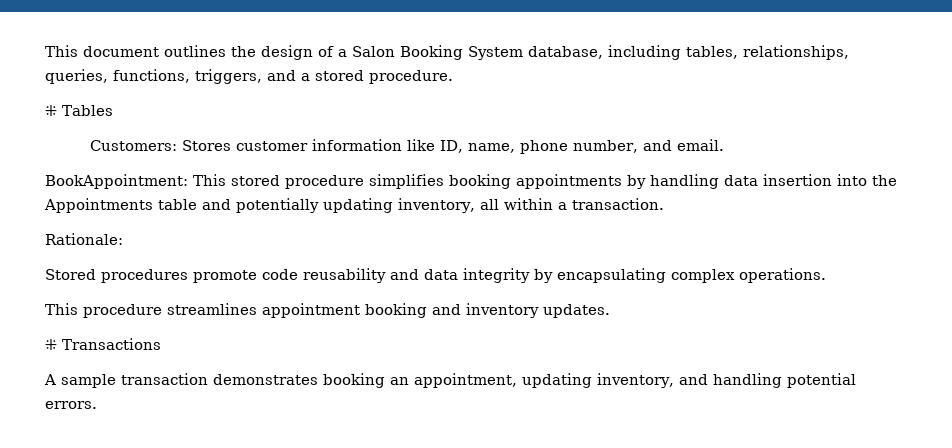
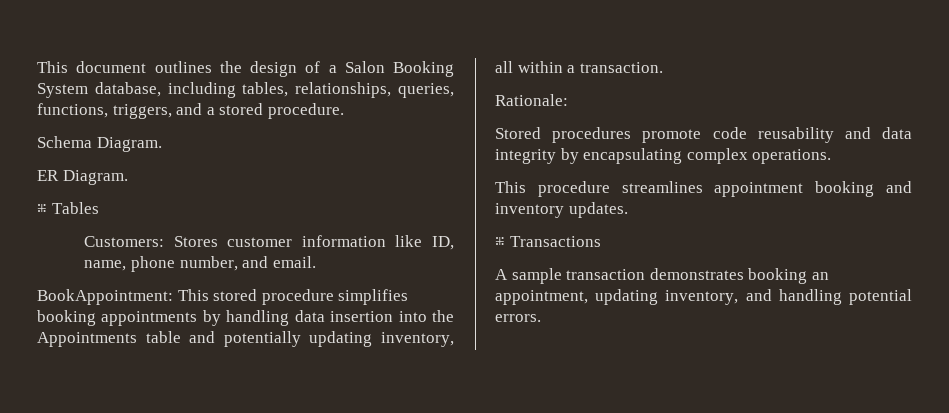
(453, 77) none -> [37,136,162,152] [37,170,128,185] // Schema Diagram. // ER Diagram.

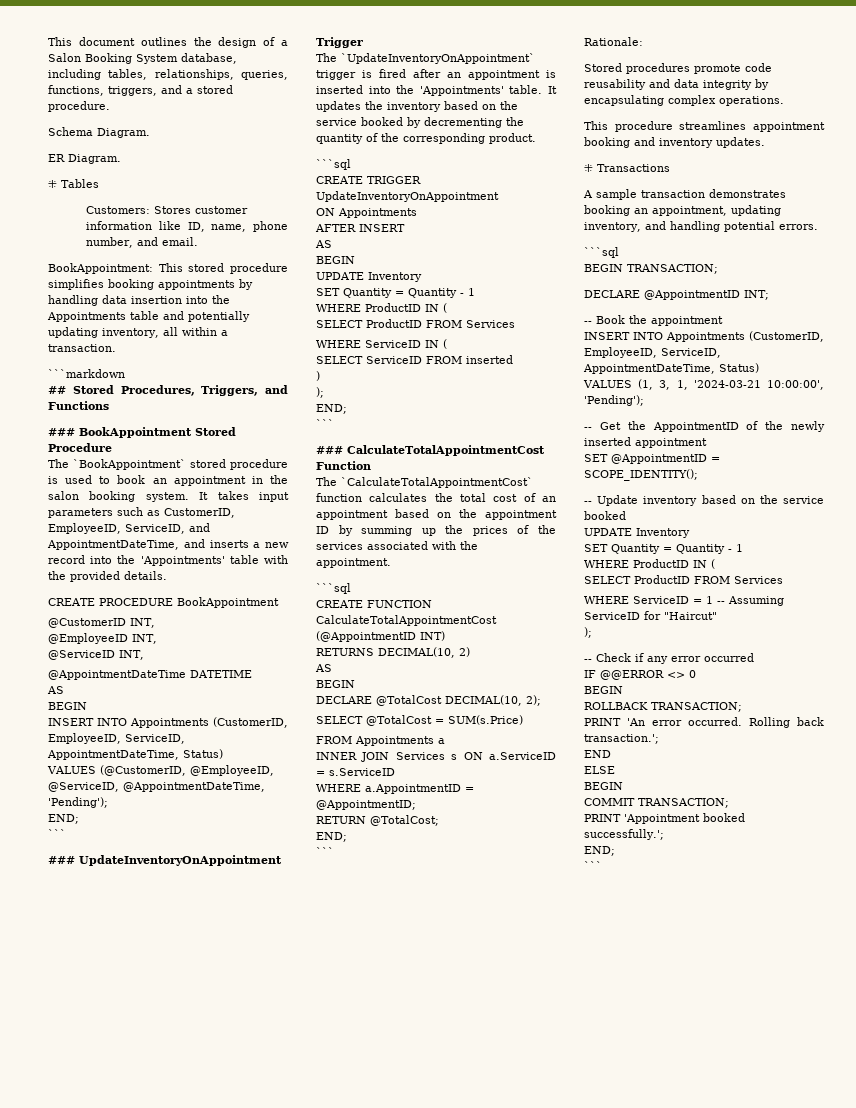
(663, 67) none -> [48,369,125,378] [48,385,288,396] [48,401,109,410] [48,427,236,438] [48,443,112,452] [48,459,288,470] [48,475,288,486] [48,491,289,502] [48,507,235,518] [48,523,210,534] [47,539,289,550] [48,555,288,566] [48,571,167,582] [48,597,279,608] [48,618,155,628] [48,633,157,644] [48,650,144,660] [48,670,252,680] [47,686,64,694] [48,702,87,710] [48,717,288,728] [48,733,185,744] [47,749,223,760] [47,765,274,776] [48,782,265,792] [48,797,108,808] [48,814,79,824] [48,829,66,838] [48,855,282,866] [316,37,363,48] [316,53,535,64] [316,69,556,80] [316,85,557,96] [316,101,518,112] [316,117,524,128] [316,133,536,144] [316,159,351,170] [316,176,421,184] [316,191,499,202] [316,208,417,218] [315,224,405,232] [315,240,332,248] [316,256,355,264] [316,272,422,282] [316,288,475,298] [316,303,447,313] [316,319,515,328] [316,339,447,349] [316,355,513,364] [316,371,320,381] [316,387,324,398] [316,404,347,414] [316,419,334,428] [316,445,545,456] [316,461,371,470] [316,477,533,488] [316,493,556,502] [316,509,557,520] [316,525,556,536] [316,541,478,550] [316,558,391,568] [316,583,351,594] [316,600,432,608] [316,615,497,626] [316,631,445,642] [316,647,470,658] [315,664,332,672] [316,680,355,688] [316,695,541,706] [316,715,523,726] [316,736,445,746] [316,752,556,762] [316,768,395,776] [316,784,474,794] [316,800,416,810] [316,815,439,826] [316,832,347,842] [316,847,334,856] // ```markdown // ## Stored Procedures, Triggers, and Functions // ### BookAppointment Stored Procedure // The `BookAppointment` stored procedure is used to book an appointment in the salon booking system. It takes input parameters such as CustomerID, EmployeeID, ServiceID, and AppointmentDateTime, and inserts a new record into the 'Appointments' table with the provided details. // CREATE PROCEDURE BookAppointment // @CustomerID INT, // @EmployeeID INT, // @ServiceID INT, // @AppointmentDateTime DATETIME // AS // BEGIN // INSERT INTO Appointments (CustomerID, EmployeeID, ServiceID, AppointmentDateTime, Status) // VALUES (@CustomerID, @EmployeeID, @ServiceID, @AppointmentDateTime, 'Pending'); // END; // ``` // ### UpdateInventoryOnAppointment Trigger // The `UpdateInventoryOnAppointment` trigger is fired after an appointment is inserted into the 'Appointments' table. It updates the inventory based on the service booked by decrementing the quantity of the corresponding product. // ```sql // CREATE TRIGGER UpdateInventoryOnAppointment // ON Appointments // AFTER INSERT // AS // BEGIN // UPDATE Inventory // SET Quantity = Quantity - 1 // WHERE ProductID IN ( // SELECT ProductID FROM Services // WHERE ServiceID IN ( // SELECT ServiceID FROM inserted // ) // ); // END; // ``` // ### CalculateTotalAppointmentCost Function // The `CalculateTotalAppointmentCost` function calculates the total cost of an appointment based on the appointment ID by summing up the prices of the services associated with the appointment. // ```sql // CREATE FUNCTION CalculateTotalAppointmentCost (@AppointmentID INT) // RETURNS DECIMAL(10, 2) // AS // BEGIN // DECLARE @TotalCost DECIMAL(10, 2); // SELECT @TotalCost = SUM(s.Price) // FROM Appointments a // INNER JOIN Services s ON a.ServiceID = s.ServiceID // WHERE a.AppointmentID = @AppointmentID; // RETURN @TotalCost; // END; // ```
(541, 318) none -> [584,247,619,258] [584,264,718,274] [584,290,769,300] [584,315,723,326] [584,331,824,342] [584,347,721,358] [583,363,759,374] [583,379,824,390] [584,395,644,406] [584,421,825,432] [584,437,707,448] [584,454,720,464] [584,469,698,481] [584,495,824,506] [584,511,626,520] [584,528,690,538] [584,544,743,554] [584,559,715,569] [584,575,783,584] [584,596,784,606] [584,611,717,620] [584,627,592,638] [584,653,754,664] [584,670,696,680] [584,686,623,694] [584,702,742,712] [584,717,824,728] [584,734,659,744] [584,750,611,758] [584,766,615,774] [584,782,623,790] [584,798,729,808] [584,813,745,824] [584,829,664,840] [584,846,615,856] [584,861,602,870] // ```sql // BEGIN TRANSACTION; // DECLARE @AppointmentID INT; // -- Book the appointment // INSERT INTO Appointments (CustomerID, EmployeeID, ServiceID, AppointmentDateTime, Status) // VALUES (1, 3, 1, '2024-03-21 10:00:00', 'Pending'); // -- Get the AppointmentID of the newly inserted appointment // SET @AppointmentID = SCOPE_IDENTITY(); // -- Update inventory based on the service booked // UPDATE Inventory // SET Quantity = Quantity - 1 // WHERE ProductID IN ( // SELECT ProductID FROM Services // WHERE ServiceID = 1 -- Assuming ServiceID for "Haircut" // ); // -- Check if any error occurred // IF @@ERROR <> 0 // BEGIN // ROLLBACK TRANSACTION; // PRINT 'An error occurred. Rolling back transaction.'; // END // ELSE // BEGIN // COMMIT TRANSACTION; // PRINT 'Appointment booked successfully.'; // END; // ```

